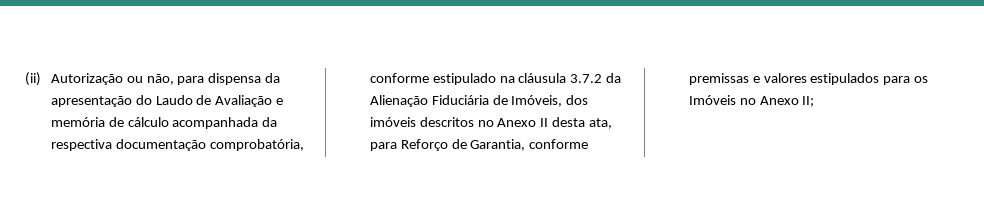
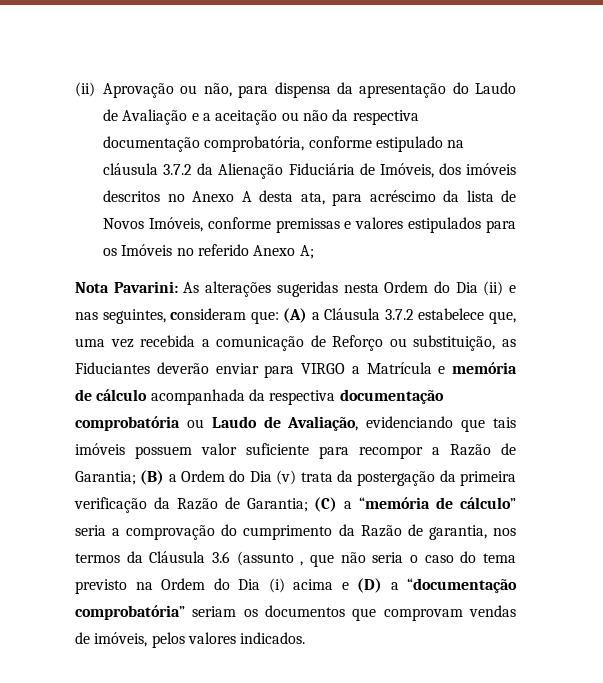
[25,72,123,86] (ii) Autorização -> [75,82,174,98] (ii) Aprovação
[50,117,259,129] memória de cálculo acompanhada -> [202,110,328,125] a aceitação ou não
[540,118,549,127] II -> [241,191,252,202] A
[400,139,526,151] Reforço de Garantia, -> [369,190,516,202] [103,217,203,232] acréscimo da lista de Novos Imóveis,
[759,96,815,107] Anexo II; -> [197,244,314,259] [75,281,516,297] [75,308,516,324] [75,335,516,351] [75,362,517,378] [75,389,444,405] [75,416,516,432] [75,443,516,459] [75,470,516,486] [74,497,517,513] [75,524,516,540] [75,551,516,567] [75,578,517,594] [75,605,516,621] [75,632,306,648] referido Anexo A; // Nota Pavarini: As alterações sugeridas nesta Ordem do Dia (ii) e nas seguintes, consideram que: (A) a Cláusula 3.7.2 estabelece que, uma vez recebida a comunicação de Reforço ou substituição, as Fiduciantes deverão enviar para VIRGO a Matrícula e memória de cálculo acompanhada da respectiva documentação comprobatória ou Laudo de Avaliação, evidenciando que tais imóveis possuem valor suficiente para recompor a Razão de Garantia; (B) a Ordem do Dia (v) trata da postergação da primeira verificação da Razão de Garantia; (C) a “memória de cálculo” seria a comprovação do cumprimento da Razão de garantia, nos termos da Cláusula 3.6 (assunto , que não seria o caso do tema previsto na Ordem do Dia (i) acima e (D) a “documentação comprobatória” seriam os documentos que comprovam vendas de imóveis, pelos valores indicados.

